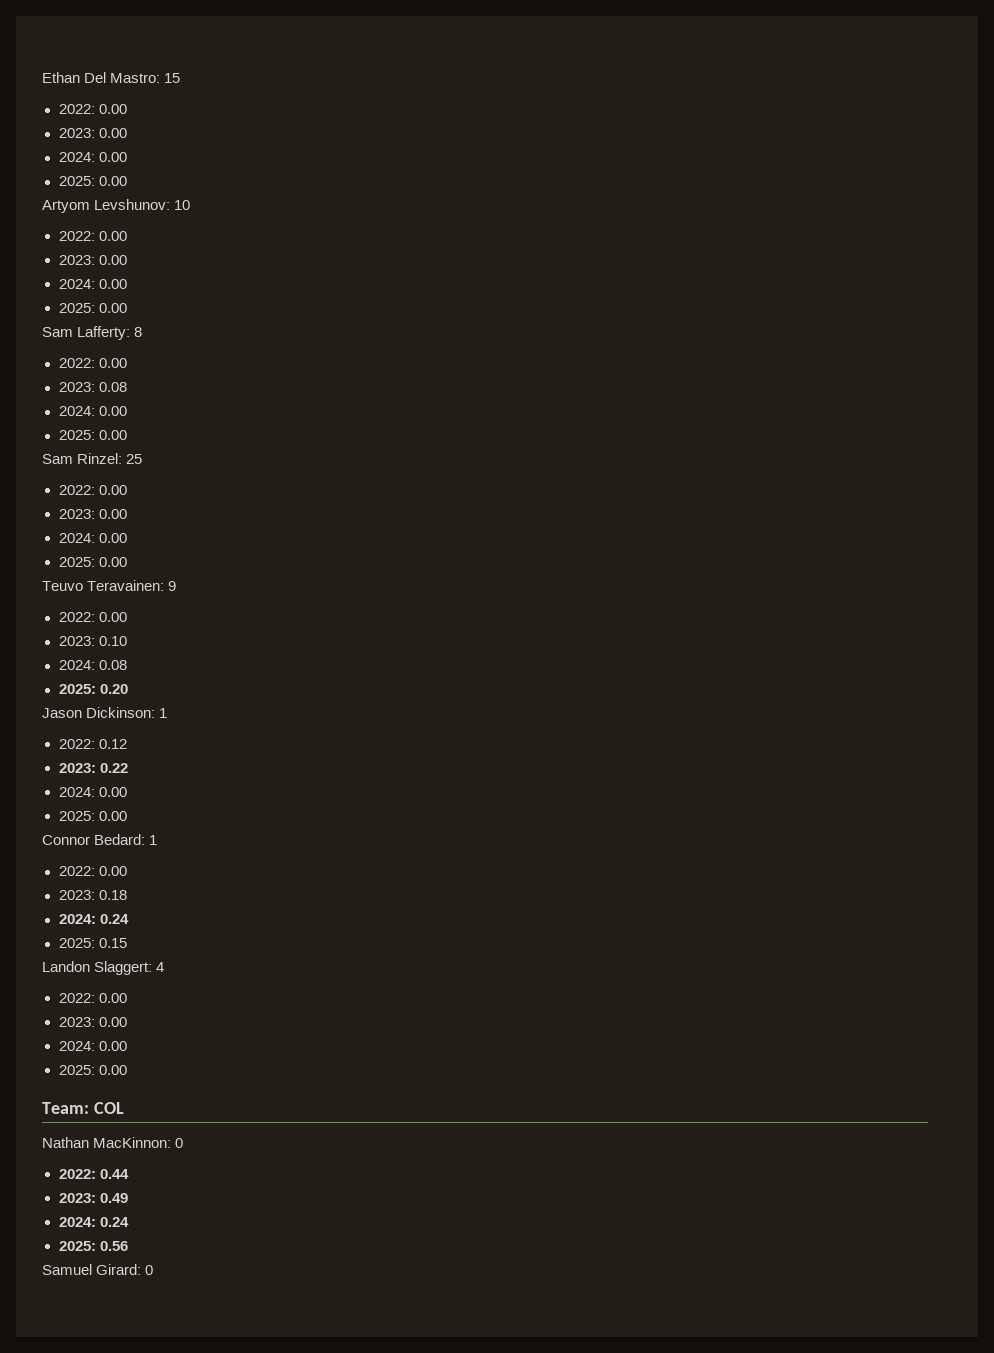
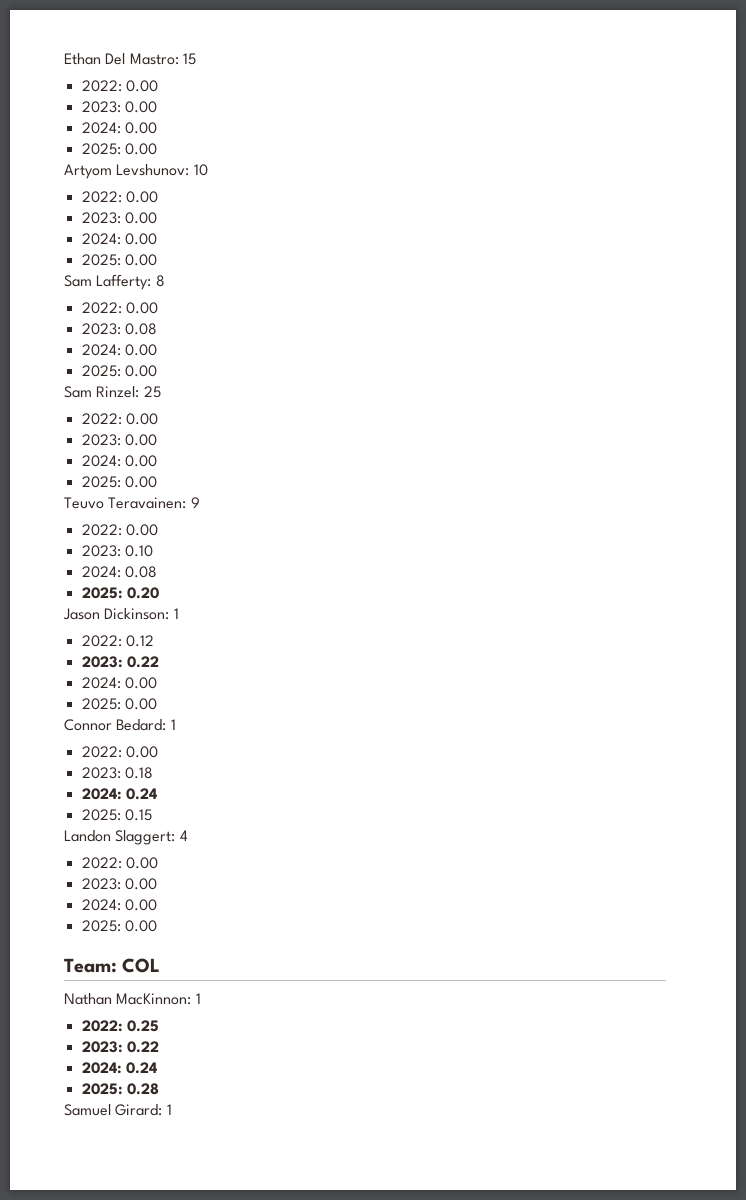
[175,1138,184,1148] [58,1169,129,1179] [58,1193,128,1203] [58,1217,129,1227] [58,1241,128,1251] 0 // 2022: 0.44 // 2023: 0.49 // 2024: 0.24 // 2025: 0.56 -> [195,993,201,1004] [81,1020,159,1032] [81,1041,159,1053] [81,1062,157,1074] [81,1083,159,1095] 1 // 2022: 0.25 // 2023: 0.22 // 2024: 0.24 // 2025: 0.28
[145,1265,154,1275] 0 -> [166,1104,172,1115] 1

